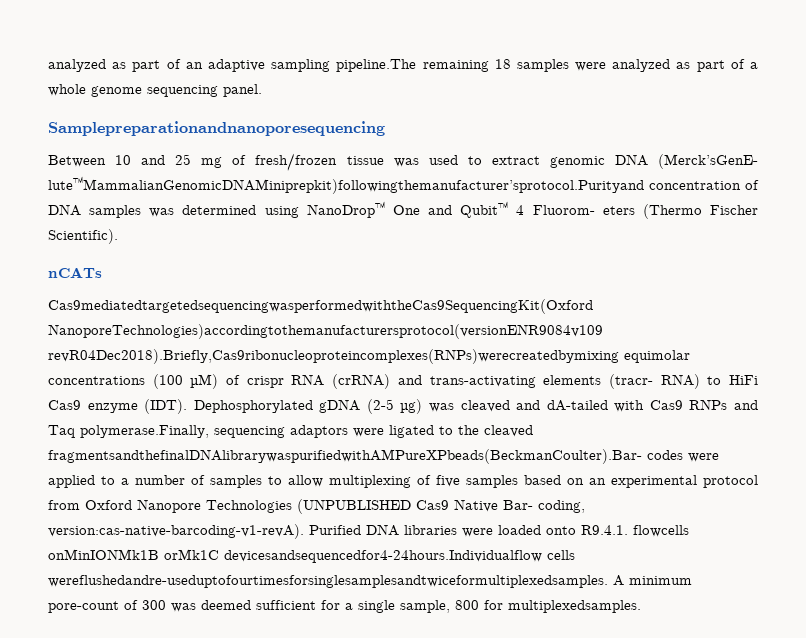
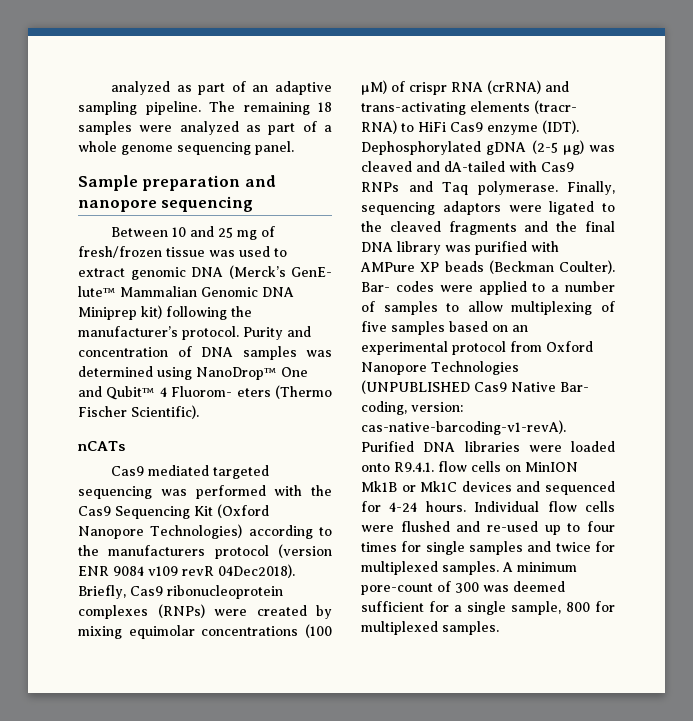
[336,59,417,72] pipeline.The -> [145,101,235,115] pipeline. The
[48,121,385,136] Samplepreparationandnanoporesequencing -> [78,175,276,191] [78,196,254,212] Sample preparation and nanopore sequencing
[657,154,758,169] [48,176,644,194] (Merck’sGenE- lute™MammalianGenomicDNAMiniprepkit)followingthemanufacturer’sprotocol.Purityand -> [228,265,332,279] [78,286,294,297] [78,305,252,320] [78,326,311,340] (Merck’s GenE- lute™ Mammalian Genomic DNA Miniprep kit) following the manufacturer’s protocol. Purity and
[48,299,593,314] [48,324,603,339] [48,349,619,364] Cas9mediatedtargetedsequencingwasperformedwiththeCas9SequencingKit(Oxford NanoporeTechnologies)accordingtothemanufacturersprotocol(versionENR9084v109 revR04Dec2018).Briefly,Cas9ribonucleoproteincomplexes(RNPs)werecreatedbymixing -> [110,465,269,479] [78,485,332,499] [78,504,269,519] [78,524,332,539] [78,544,332,559] [78,564,295,578] [78,585,283,599] [78,604,332,619] [78,626,122,639] Cas9 mediated targeted sequencing was performed with the Cas9 Sequencing Kit (Oxford Nanopore Technologies) according to the manufacturers protocol (version ENR 9084 v109 revR 04Dec2018). Briefly, Cas9 ribonucleoprotein complexes (RNPs) were created by mixing
[80,425,209,438] polymerase.Finally, -> [477,181,615,195] polymerase. Finally,
[48,449,642,464] fragmentsandthefinalDNAlibrarywaspurifiedwithAMPureXPbeads(BeckmanCoulter).Bar- -> [448,221,615,235] [361,241,559,255] [360,260,615,274] [361,282,390,292] fragments and the final DNA library was purified with AMPure XP beads (Beckman Coulter). Bar-
[48,524,304,539] version:cas-native-barcoding-v1-revA). -> [411,402,463,412] [361,420,566,435] version: cas-native-barcoding-v1-revA).
[633,525,689,537] [48,549,575,563] [48,575,608,588] flowcells onMinIONMk1B orMk1C devicesandsequencedfor4-24hours.Individualflow cells wereflushedandre-useduptofourtimesforsinglesamplesandtwiceformultiplexedsamples. -> [438,461,578,472] [361,481,615,495] [361,501,615,512] [361,521,615,535] [361,541,615,555] [361,561,499,575] flow cells on MinION Mk1B or Mk1C devices and sequenced for 4-24 hours. Individual flow cells were flushed and re-used up to four times for single samples and twice for multiplexed samples.
[508,600,641,613] multiplexedsamples. -> [361,621,499,635] multiplexed samples.

